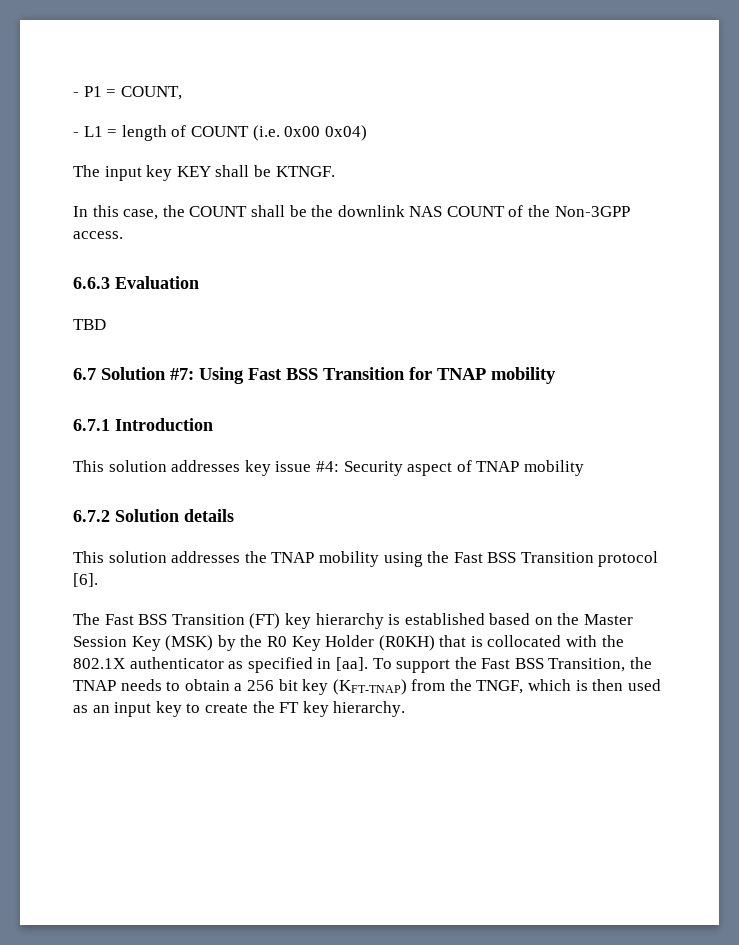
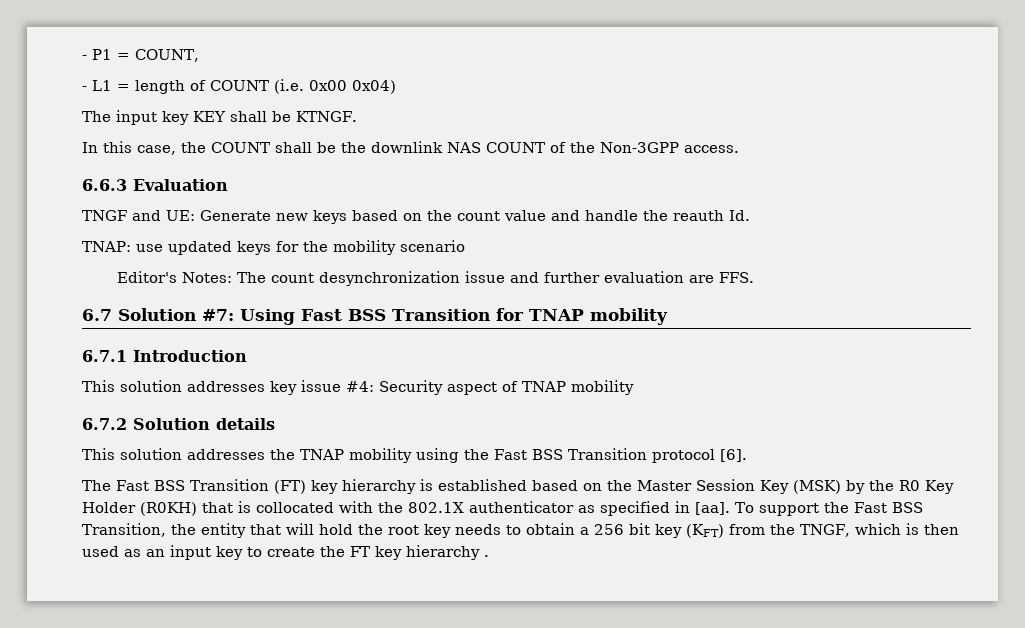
[73,319,106,330] TBD -> [82,210,750,224] [82,240,465,255] [116,271,754,286] TNGF and UE: Generate new keys based on the count value and handle the reauth Id. // TNAP: use updated keys for the mobility scenario // Editor's Notes: The count desynchronization issue and further evaluation are FFS.
[73,680,116,691] TNAP -> [201,523,451,538] entity that will hold the root key
[332,679,407,695] (KFT-TNAP) -> [686,524,724,538] (KFT)
[333,701,406,717] hierarchy. -> [406,545,489,560] hierarchy .

